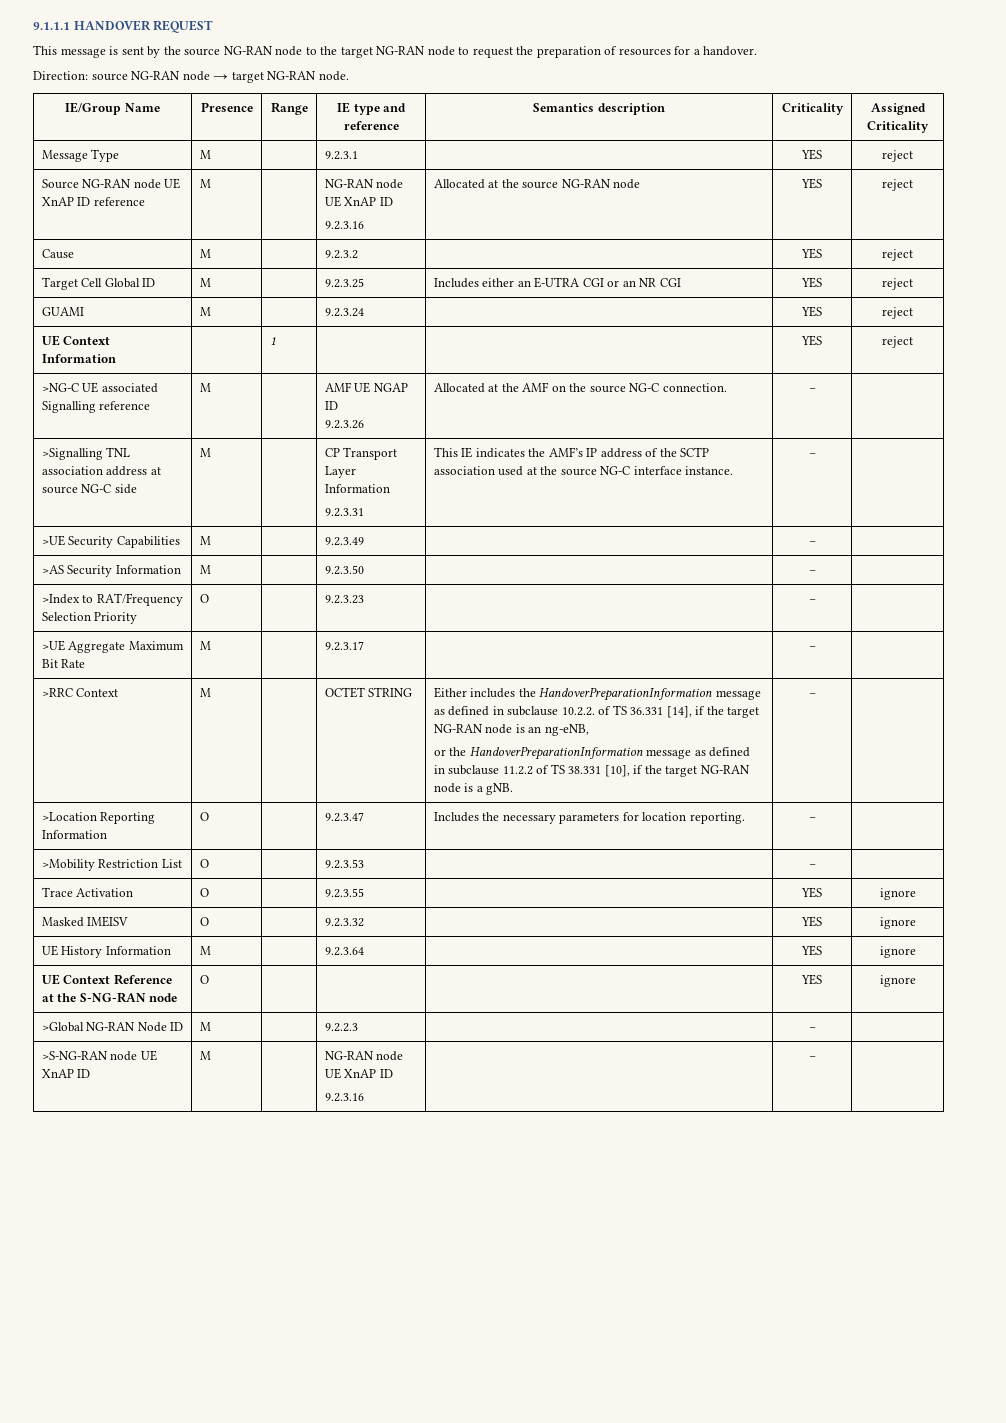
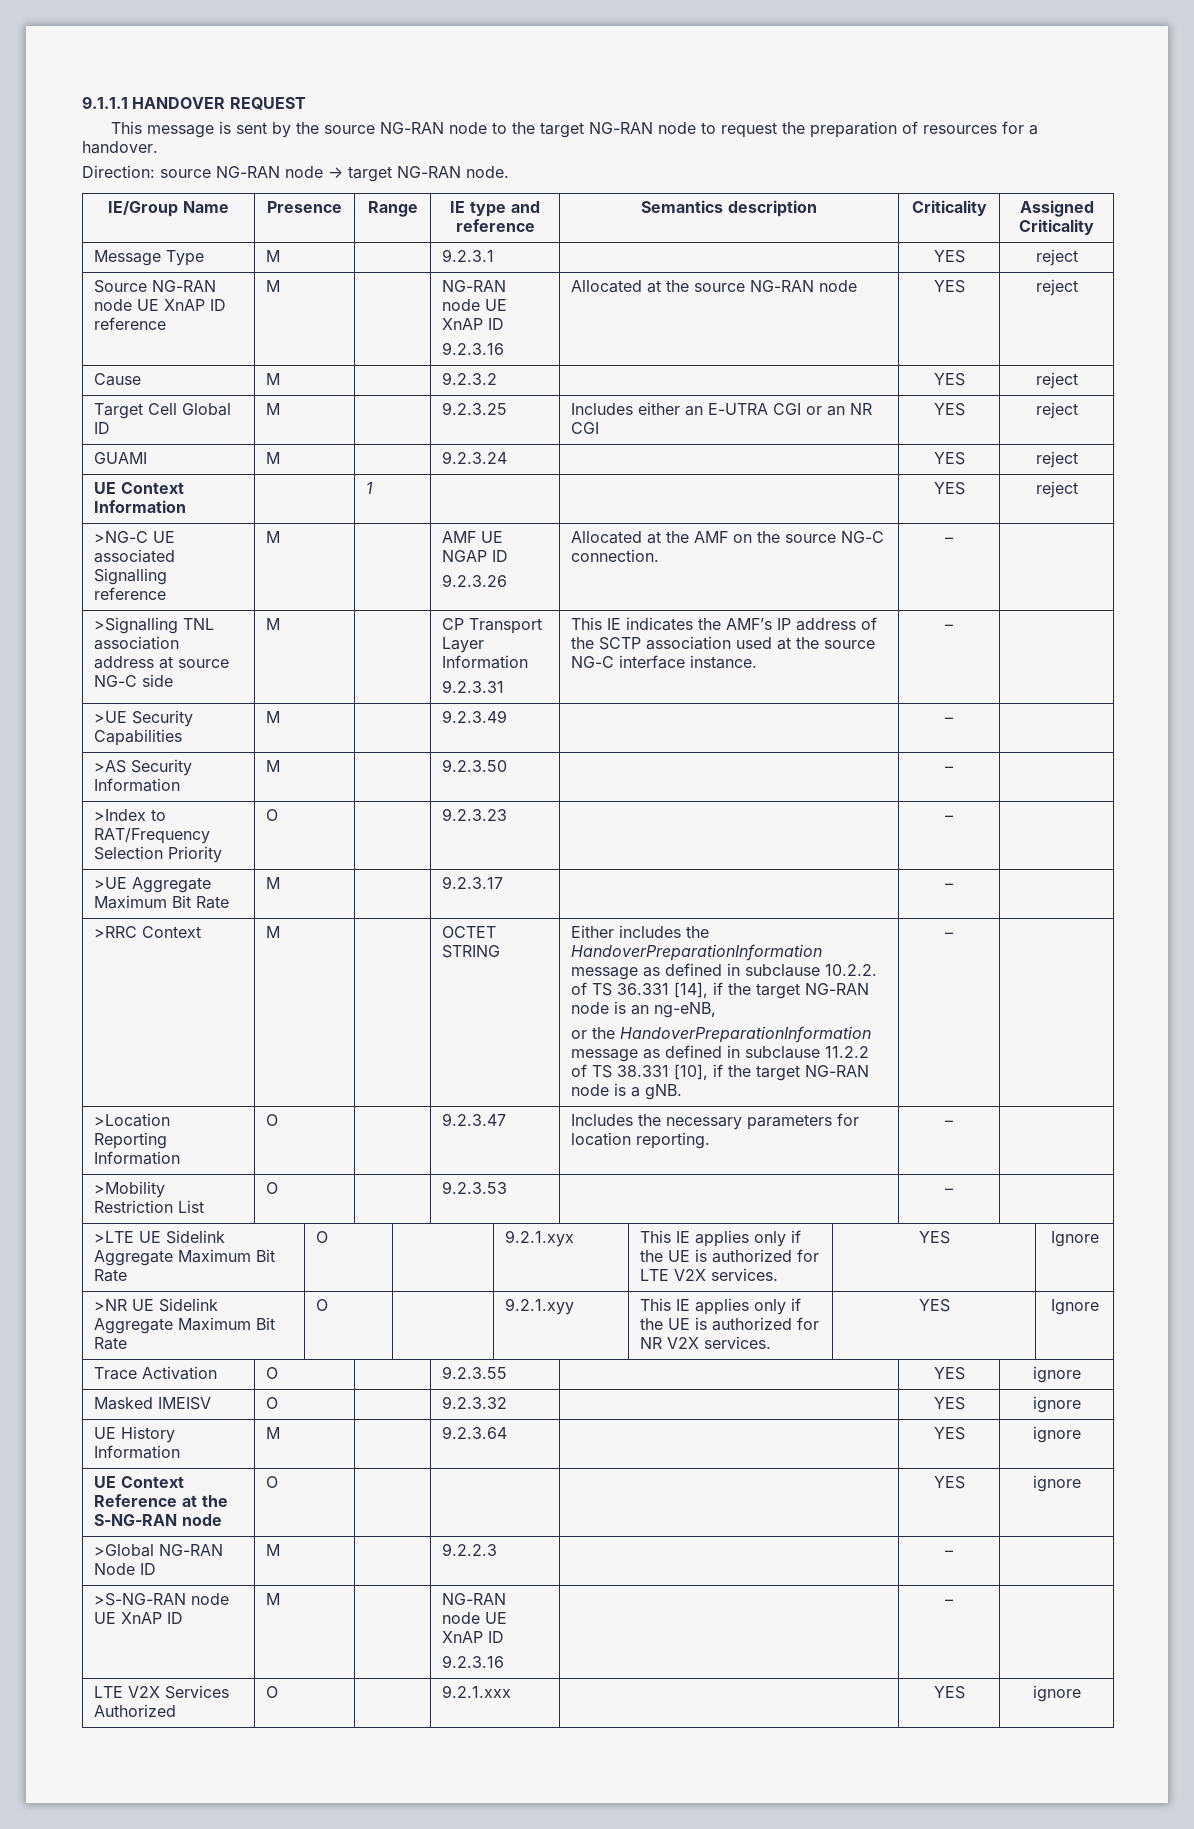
(816, 866) none -> [94,1230,226,1244] [94,1249,276,1266] [94,1269,128,1282] [316,1231,329,1243] [505,1230,575,1247] [640,1230,802,1247] [640,1249,820,1263] [640,1268,779,1281] [918,1231,950,1244] [1050,1231,1099,1247] [94,1298,219,1312] [94,1317,276,1334] [94,1337,128,1350] [316,1299,329,1311] [505,1298,575,1315] [640,1298,802,1315] [640,1317,820,1331] [640,1336,772,1349] [918,1299,950,1312] [1050,1299,1099,1315] // >LTE UE Sidelink Aggregate Maximum Bit Rate | O | | 9.2.1.xyx | This IE applies only if the UE is authorized for LTE V2X services. | YES | Ignore // >NR UE Sidelink Aggregate Maximum Bit Rate | O | | 9.2.1.xyy | This IE applies only if the UE is authorized for NR V2X services. | YES | Ignore
(816, 1058) none -> [94,1685,230,1699] [94,1704,177,1717] [266,1686,279,1698] [442,1685,512,1698] [933,1686,965,1699] [1032,1685,1081,1702] // LTE V2X Services Authorized | O | | 9.2.1.xxx | | YES | ignore

